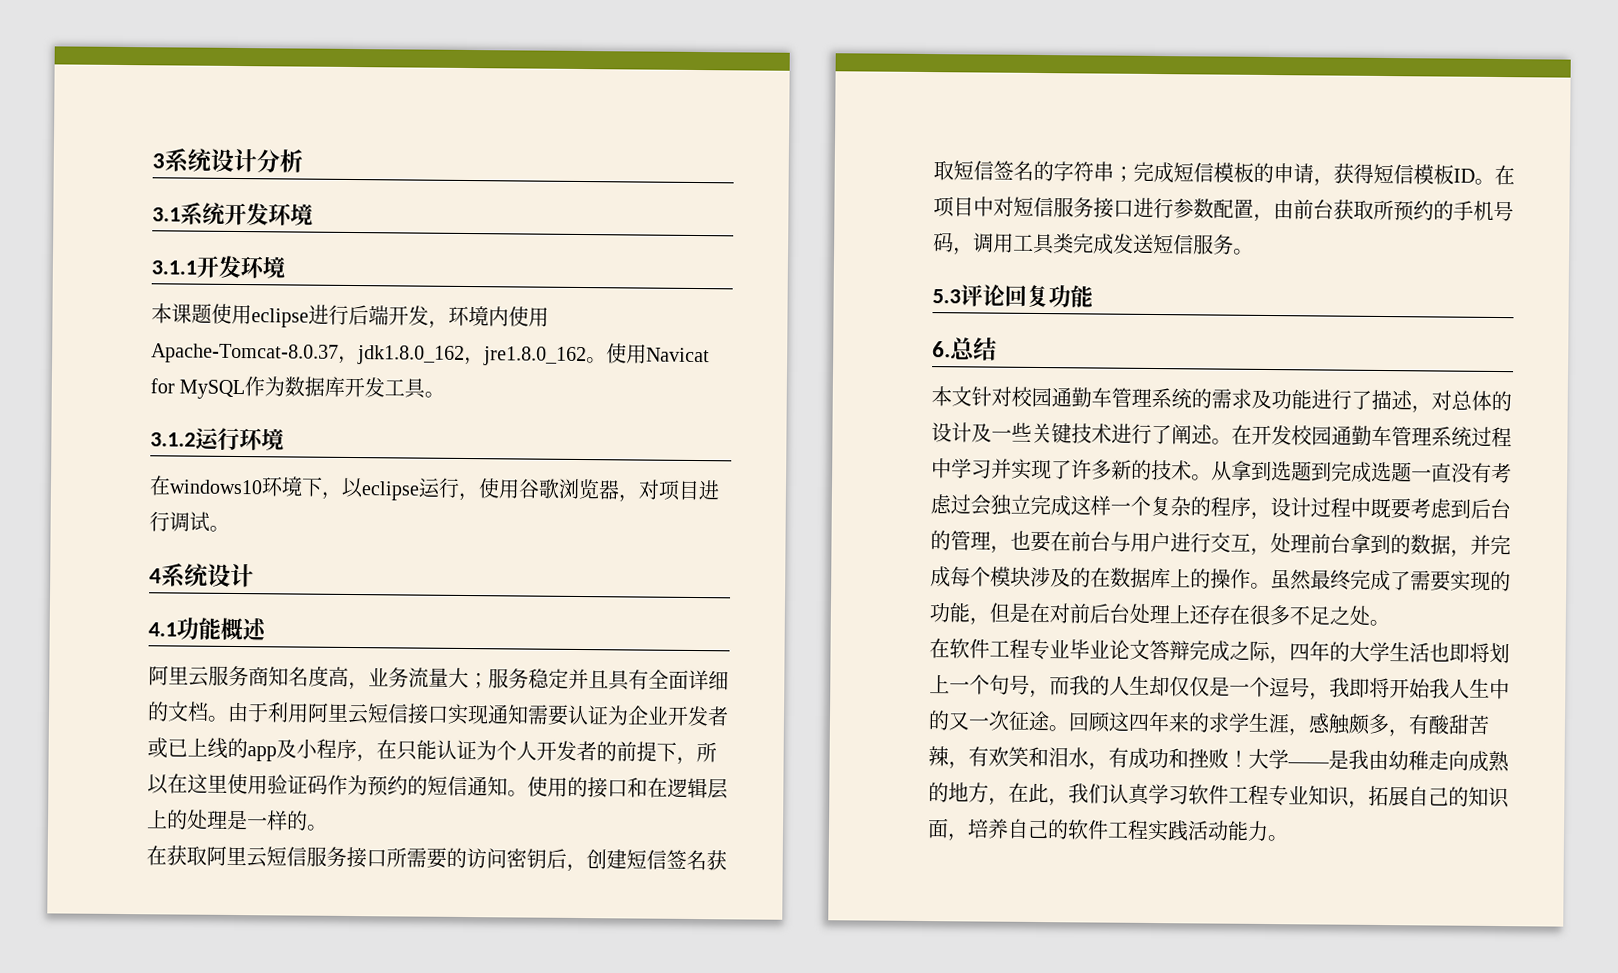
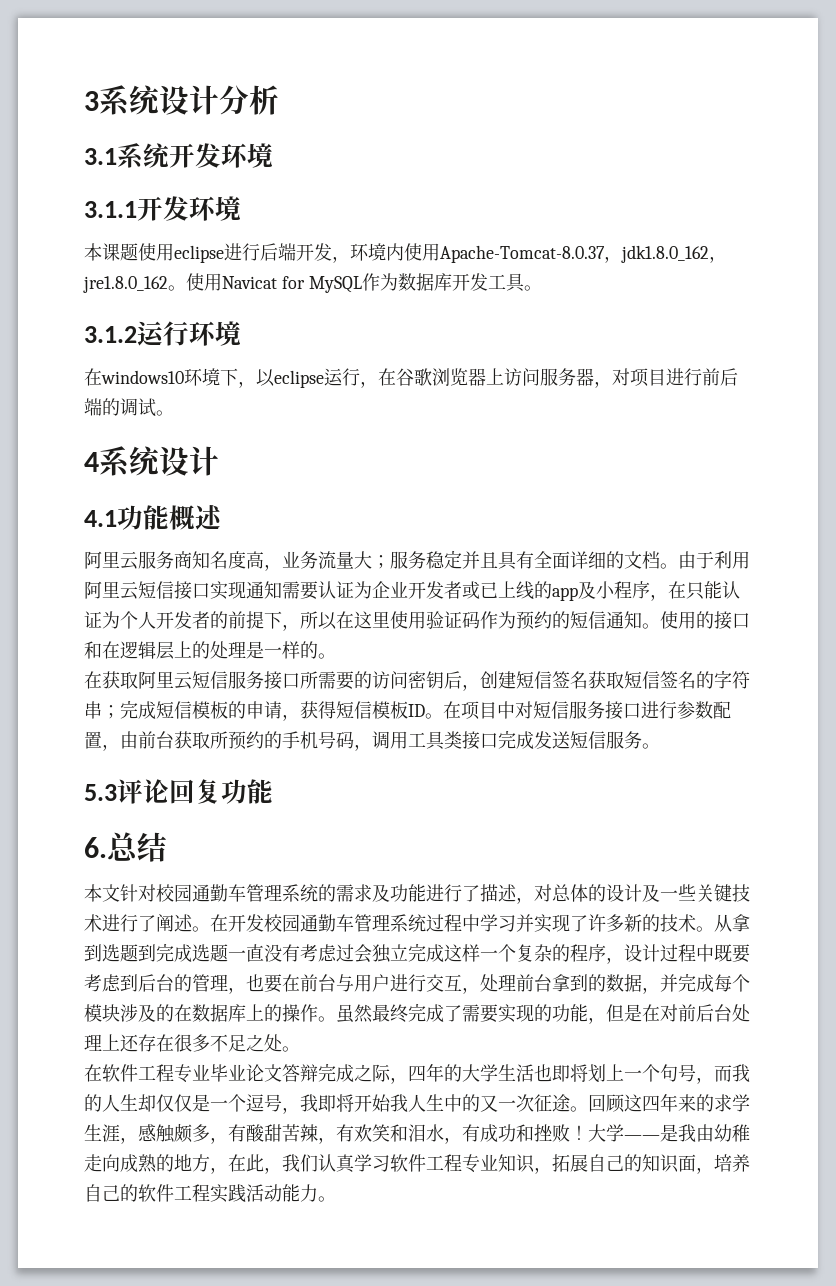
[478,478,520,499] 使用 -> [378,368,396,386] 在
(620, 490) none -> [486,368,594,386] 上访问服务器
(170, 521) none -> [702,368,738,386] [84,398,120,416] 前后端的
(1074, 243) none -> [462,731,498,750] 接口

